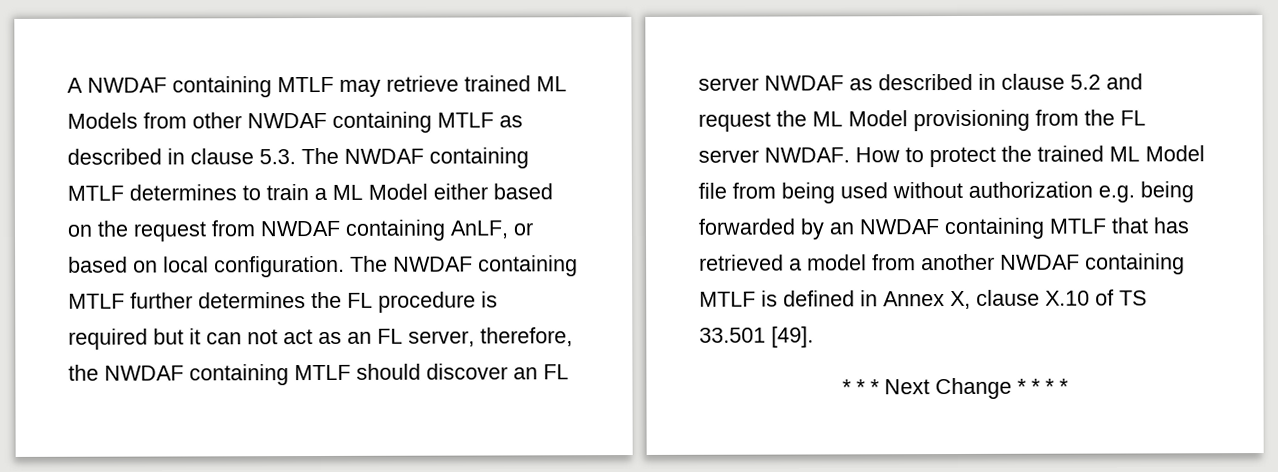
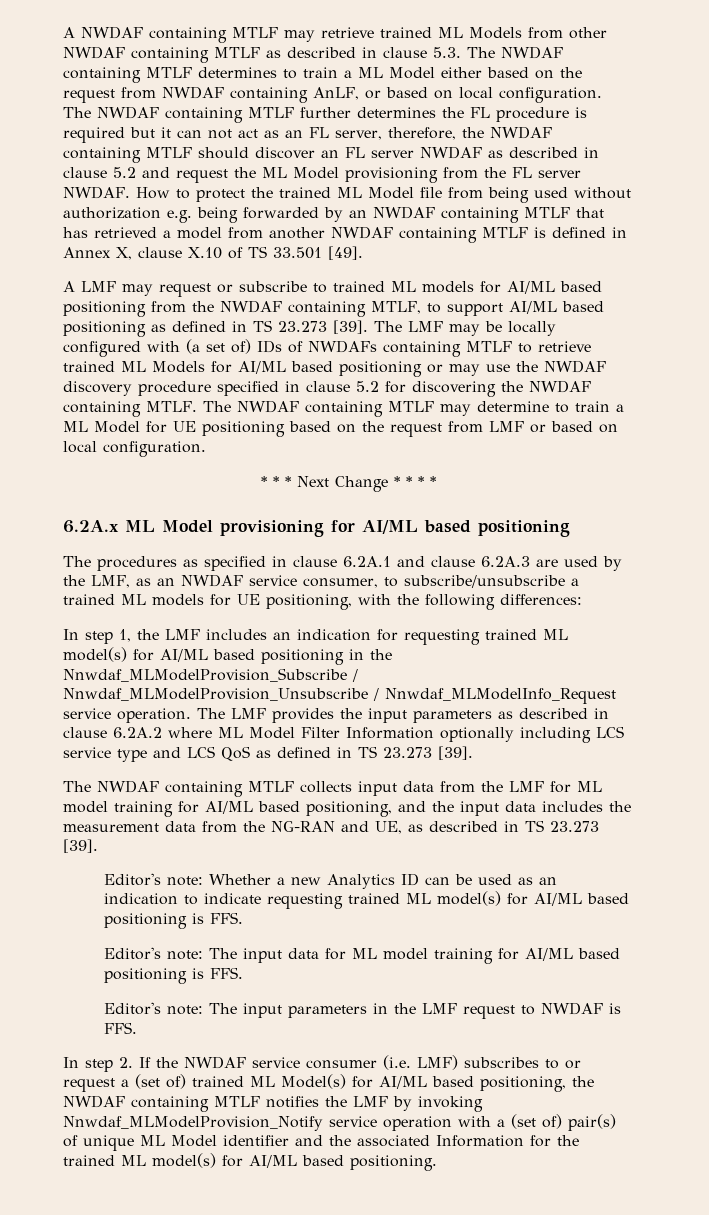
(814, 337) none -> [63,281,602,297] [63,300,604,317] [63,320,556,337] [63,339,592,357] [63,360,606,377] [63,380,591,397] [63,400,624,417] [63,421,618,437] [63,441,206,457] // A LMF may request or subscribe to trained ML models for AI/ML based positioning from the NWDAF containing MTLF, to support AI/ML based positioning as defined in TS 23.273 [39]. The LMF may be locally configured with (a set of) IDs of NWDAFs containing MTLF to retrieve trained ML Models for AI/ML based positioning or may use the NWDAF discovery procedure specified in clause 5.2 for discovering the NWDAF containing MTLF. The NWDAF containing MTLF may determine to train a ML Model for UE positioning based on the request from LMF or based on local configuration.
(1069, 386) none -> [63,520,570,537] [63,556,622,571] [63,574,579,588] [63,594,582,610] [63,629,568,645] [63,647,392,665] [63,668,358,682] [63,688,616,704] [63,708,609,723] [63,726,624,743] [63,746,473,762] [63,780,602,797] [63,801,631,817] [63,820,599,834] [63,839,98,853] [104,873,558,889] [104,891,630,909] [104,912,244,929] [104,947,621,964] [104,967,244,984] [104,1002,622,1019] [104,1022,138,1034] [63,1055,581,1072] [63,1074,595,1092] [63,1095,483,1112] [63,1114,617,1131] [63,1135,579,1151] [63,1153,437,1171] // 6.2A.x ML Model provisioning for AI/ML based positioning // The procedures as specified in clause 6.2A.1 and clause 6.2A.3 are used by the LMF, as an NWDAF service consumer, to subscribe/unsubscribe a trained ML models for UE positioning, with the following differences: // In step 1, the LMF includes an indication for requesting trained ML model(s) for AI/ML based positioning in the Nnwdaf_MLModelProvision_Subscribe / Nnwdaf_MLModelProvision_Unsubscribe / Nnwdaf_MLModelInfo_Request service operation. The LMF provides the input parameters as described in clause 6.2A.2 where ML Model Filter Information optionally including LCS service type and LCS QoS as defined in TS 23.273 [39]. // The NWDAF containing MTLF collects input data from the LMF for ML model training for AI/ML based positioning, and the input data includes the measurement data from the NG-RAN and UE, as described in TS 23.273 [39]. // Editor's note: Whether a new Analytics ID can be used as an indication to indicate requesting trained ML model(s) for AI/ML based positioning is FFS. // Editor's note: The input data for ML model training for AI/ML based positioning is FFS. // Editor's note: The input parameters in the LMF request to NWDAF is FFS. // In step 2. If the NWDAF service consumer (i.e. LMF) subscribes to or request a (set of) trained ML Model(s) for AI/ML based positioning, the NWDAF containing MTLF notifies the LMF by invoking Nnwdaf_MLModelProvision_Notify service operation with a (set of) pair(s) of unique ML Model identifier and the associated Information for the trained ML model(s) for AI/ML based positioning.

